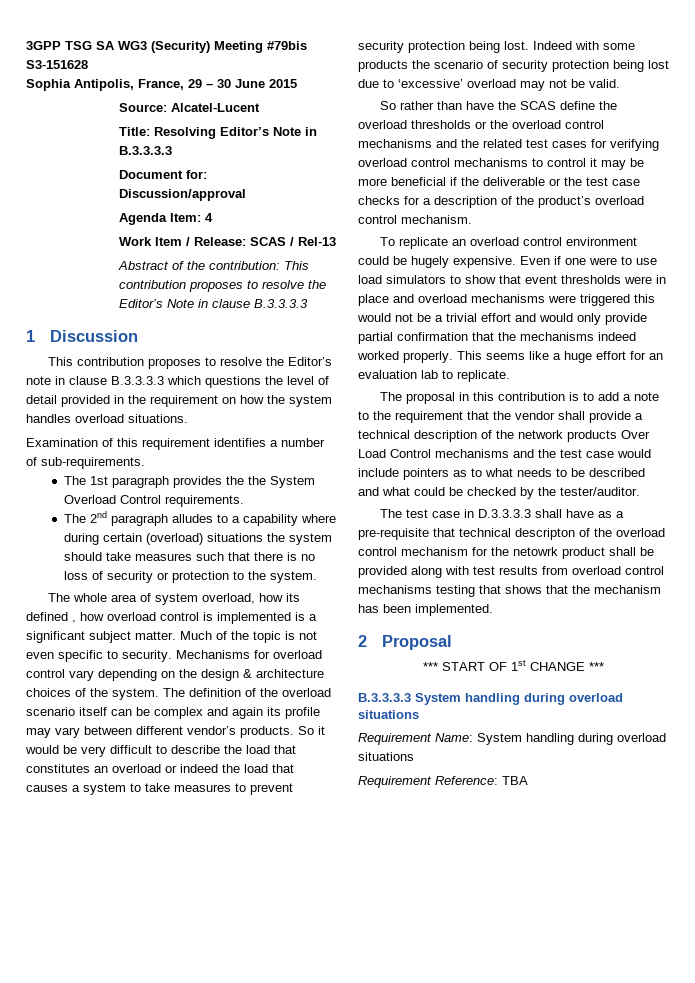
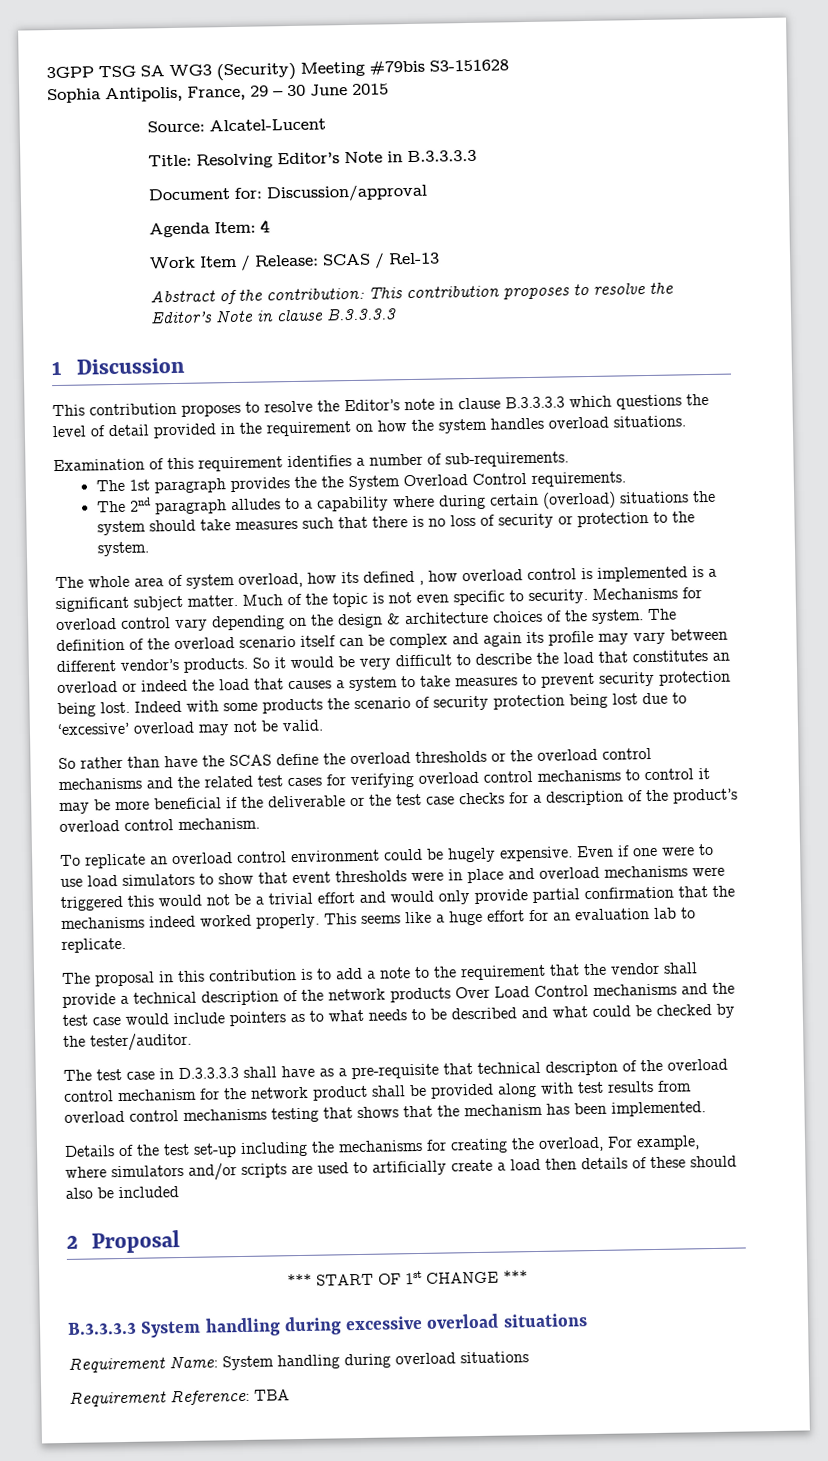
[513,547,558,556] netowrk -> [251,1086,309,1099] network
(493, 610) none -> [64,1135,700,1158] [65,1155,737,1181] [65,1186,179,1199] // Details of the test set-up including the mechanisms for creating the overload, For example, where simulators and/or scripts are used to artificially create a load then details of these should also be included
(565, 699) none -> [345,1315,424,1331] excessive

